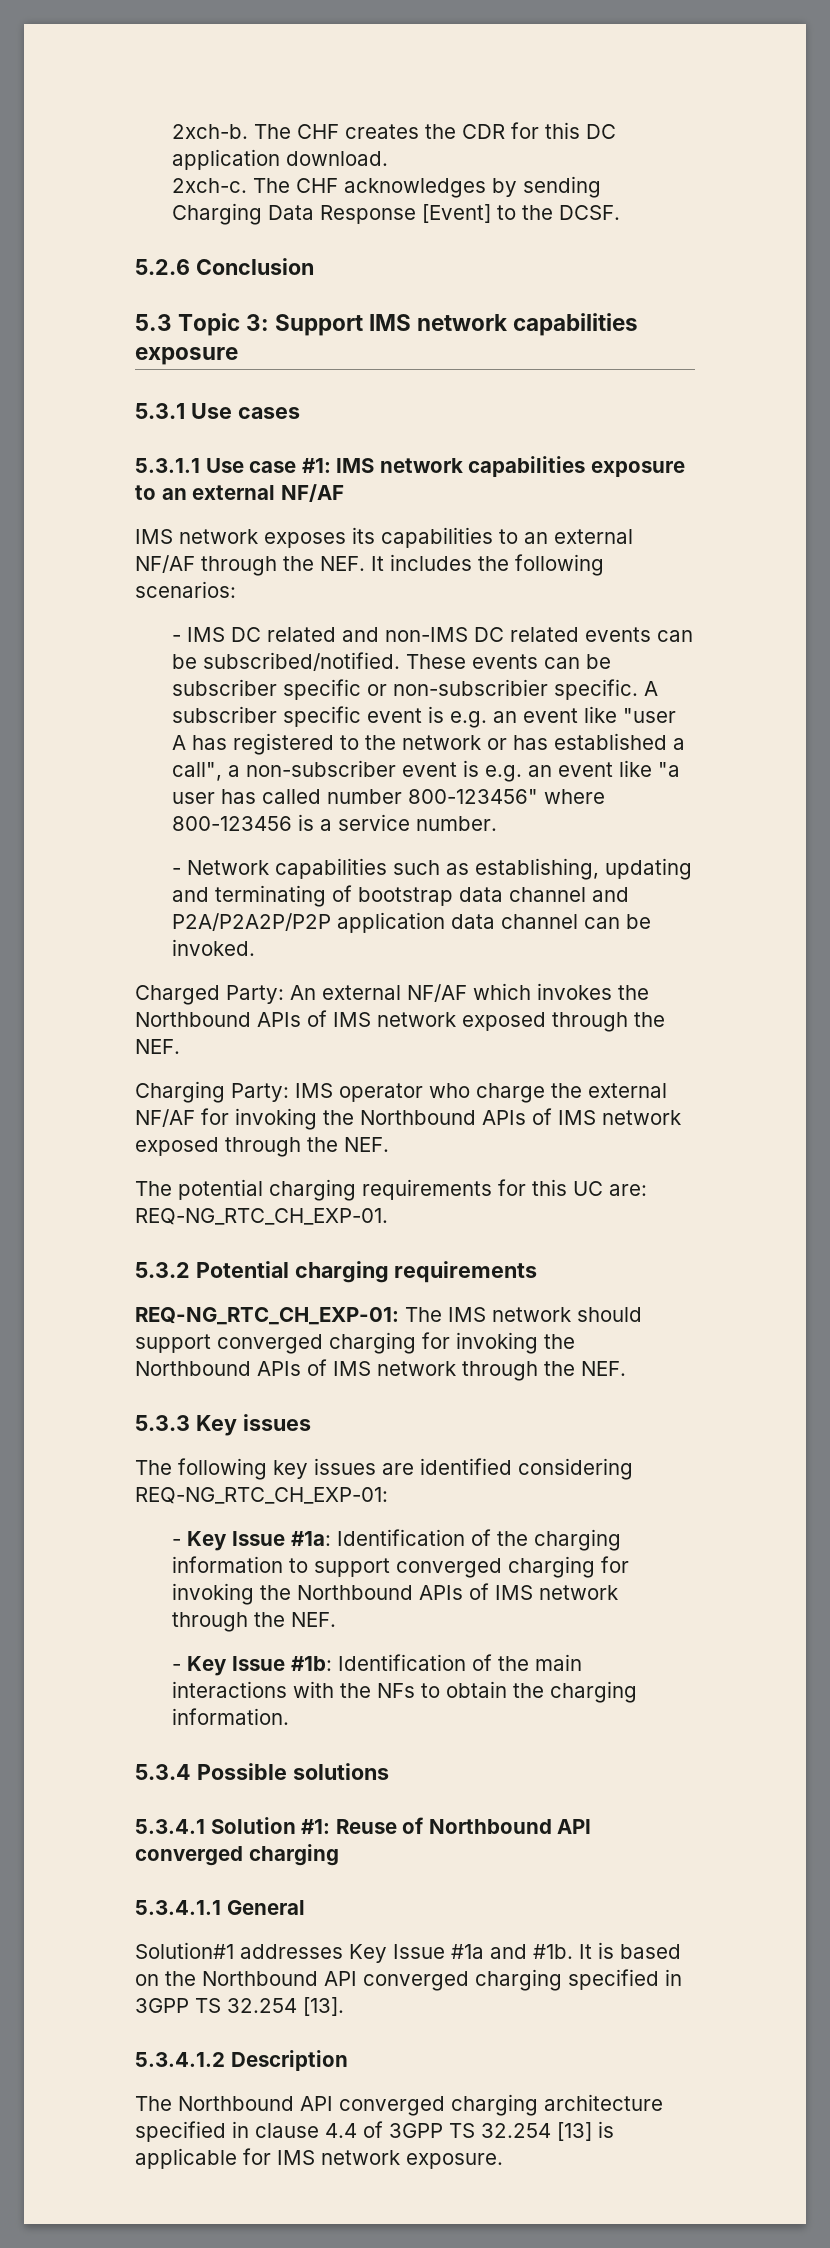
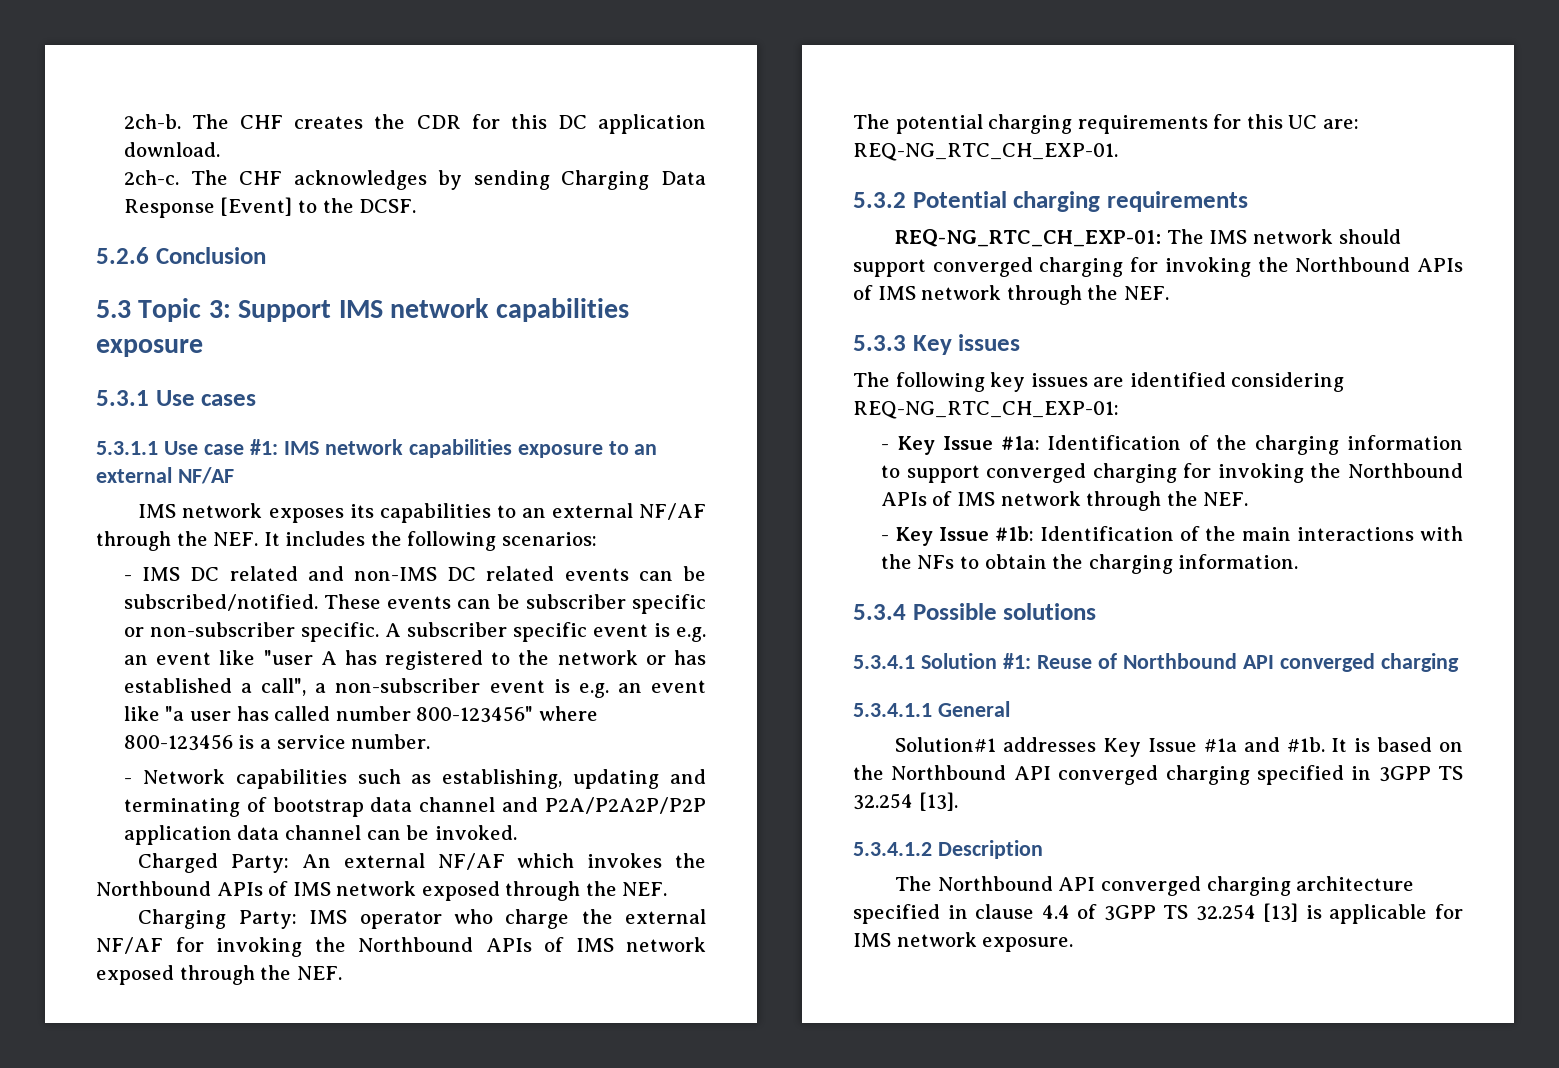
[171,124,248,139] 2xch-b. -> [123,114,181,129] 2ch-b.
[171,178,247,193] 2xch-c. -> [123,170,179,185] 2ch-c.
[392,679,548,696] non-subscribier -> [149,622,295,637] non-subscriber

